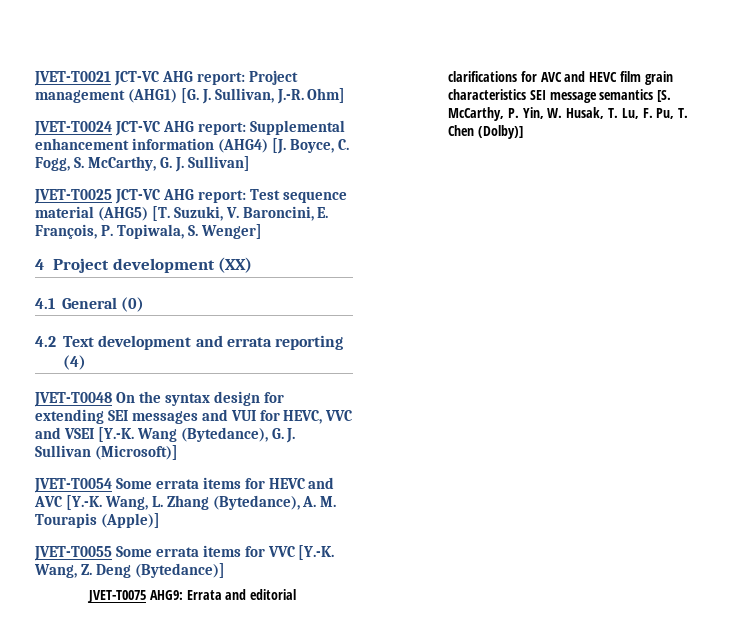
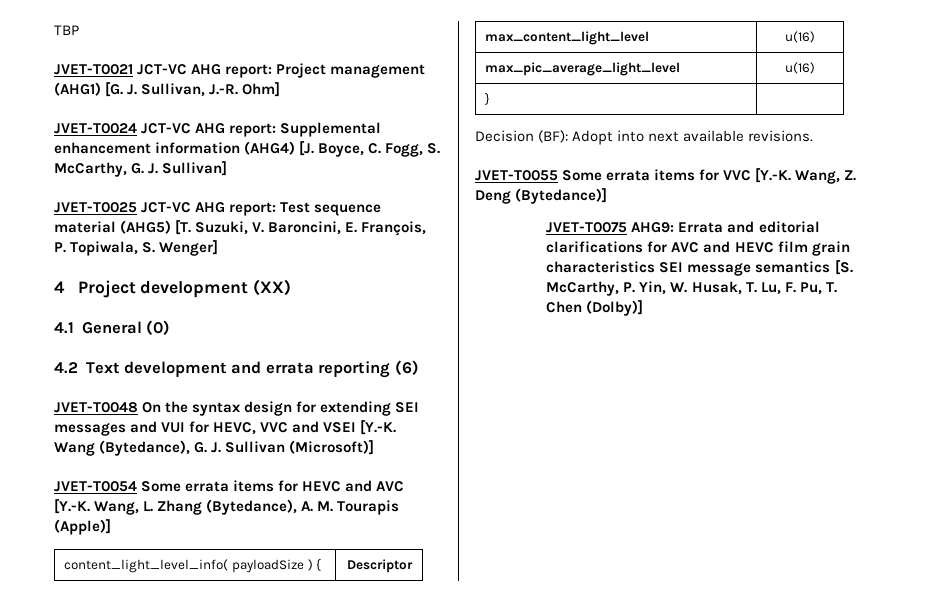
(34, 78) none -> [54,25,79,35] TBP //
[63,355,86,370] (4) -> [394,360,419,375] (6)
(160, 520) none -> [64,558,322,573] [346,559,413,573] [485,31,650,45] [785,31,815,43] [485,62,681,76] [785,62,815,74] [485,92,491,105] [475,130,814,145] // content_light_level_info( payloadSize ) { | Descriptor // max_content_light_level | u(16) // max_pic_average_light_level | u(16) // } | // Decision (BF): Adopt into next available revisions.

